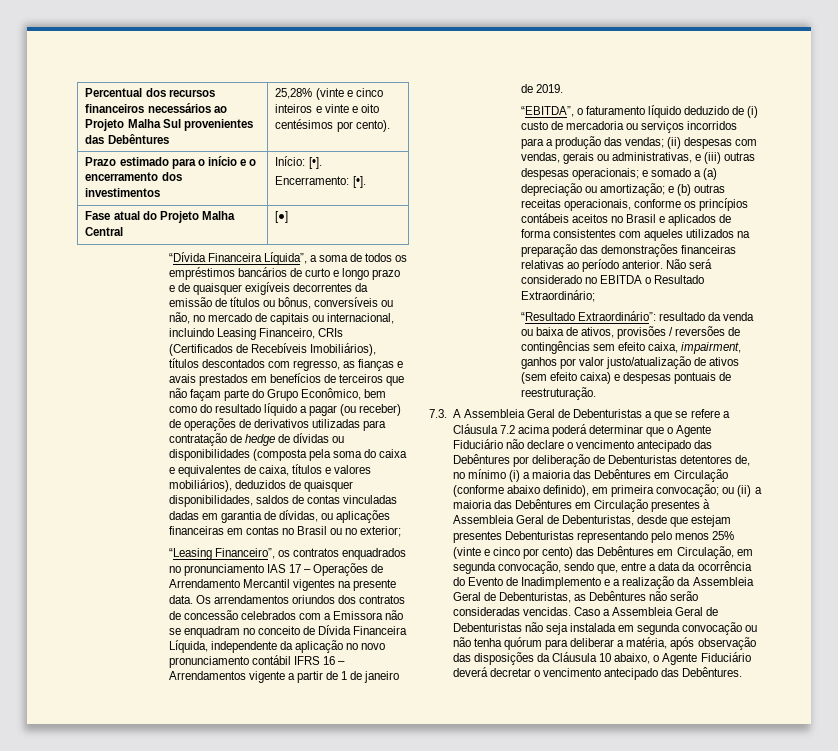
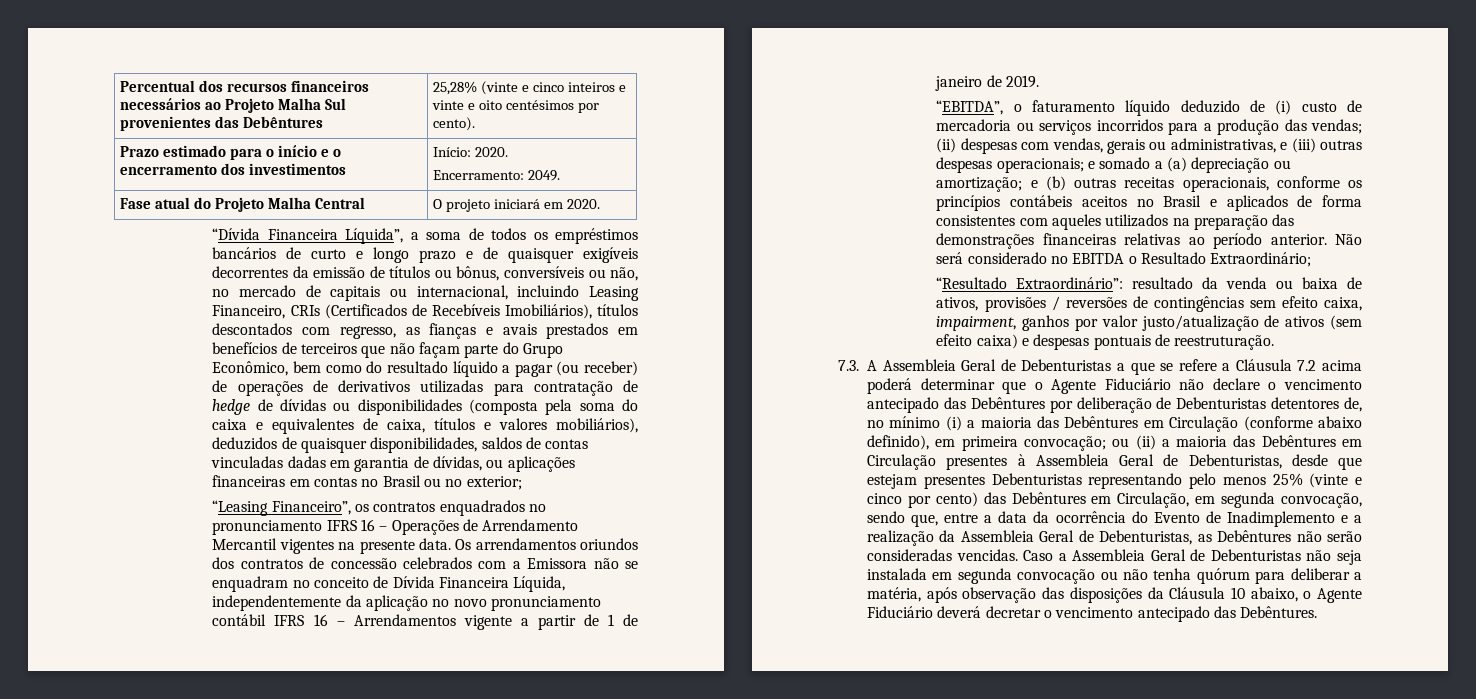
[308,157,322,169] [•]. -> [475,147,509,157] 2020.
[352,176,366,188] [•]. -> [528,170,561,181] 2049.
[275,211,289,223] [●] -> [433,199,601,212] O projeto iniciará em 2020.
[266,564,302,573] IAS 17 -> [326,519,376,531] IFRS 16
[210,641,277,653] independente -> [212,595,342,611] independentemente

